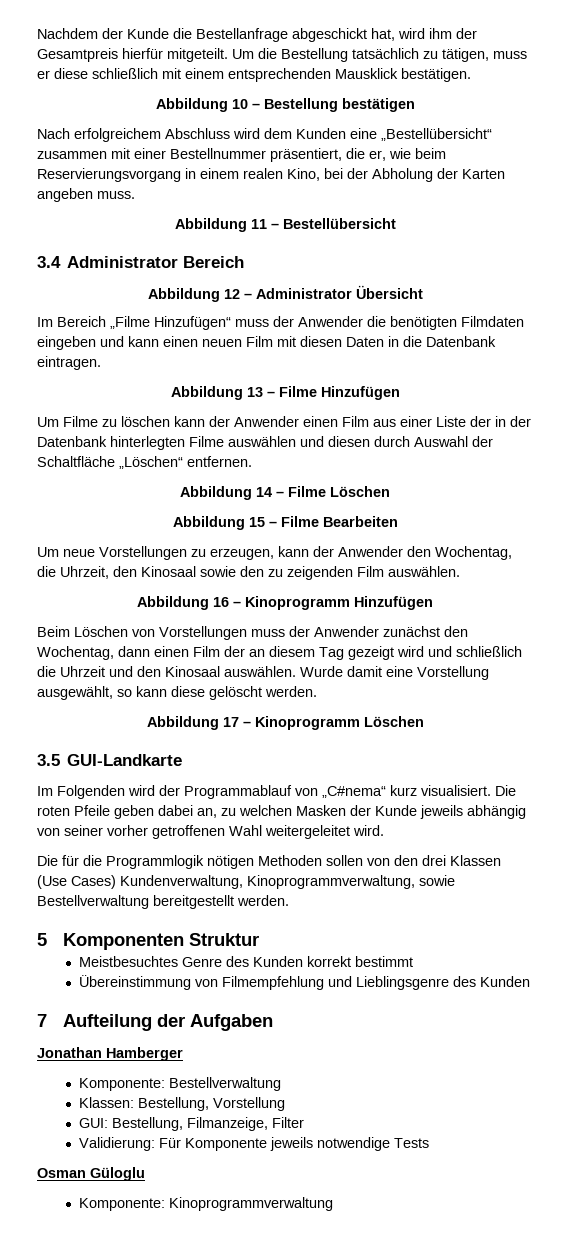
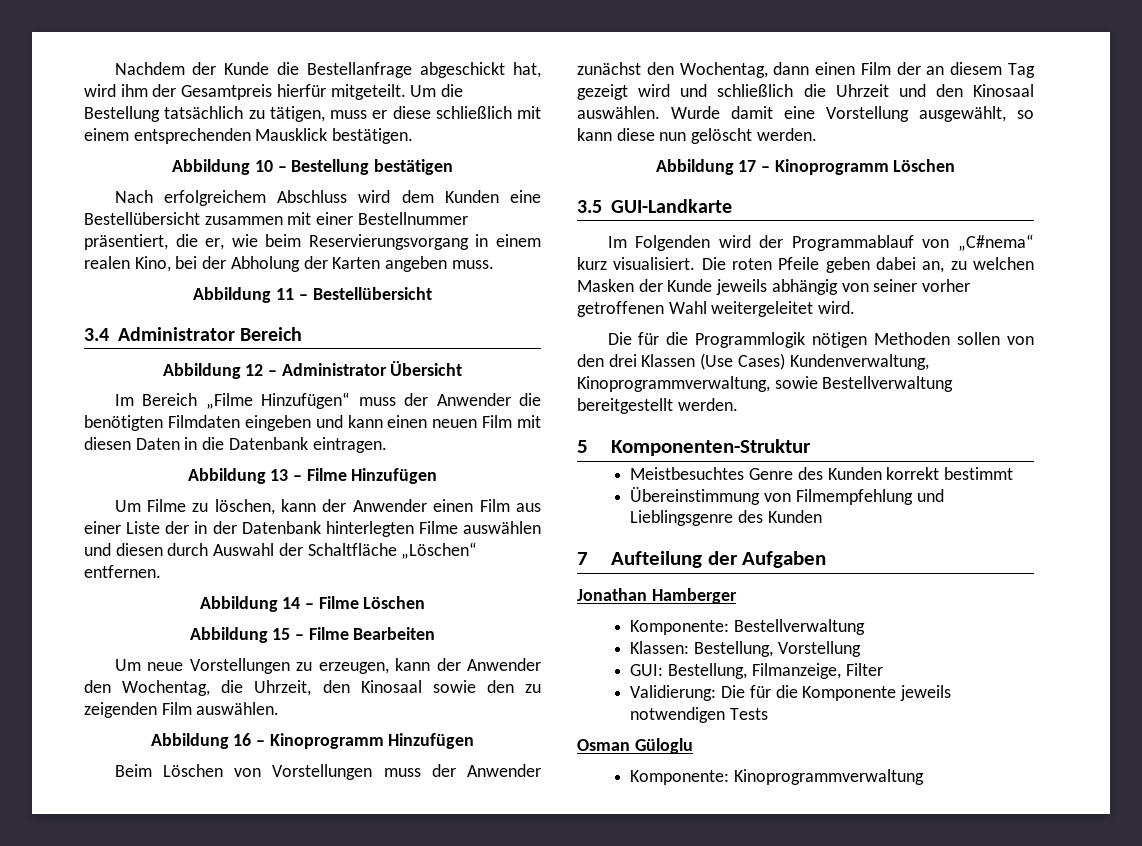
[381,128,492,141] „Bestellübersicht“ -> [84,212,200,225] Bestellübersicht
[121,416,170,427] löschen -> [214,499,275,515] löschen,
(205, 691) none -> [659,132,687,141] nun
[63,933,260,950] Komponenten Struktur -> [611,439,812,456] Komponenten-Struktur
[159,1138,182,1148] Für -> [721,685,798,698] Die für die
[317,1137,391,1151] notwendige -> [630,707,726,723] notwendigen

